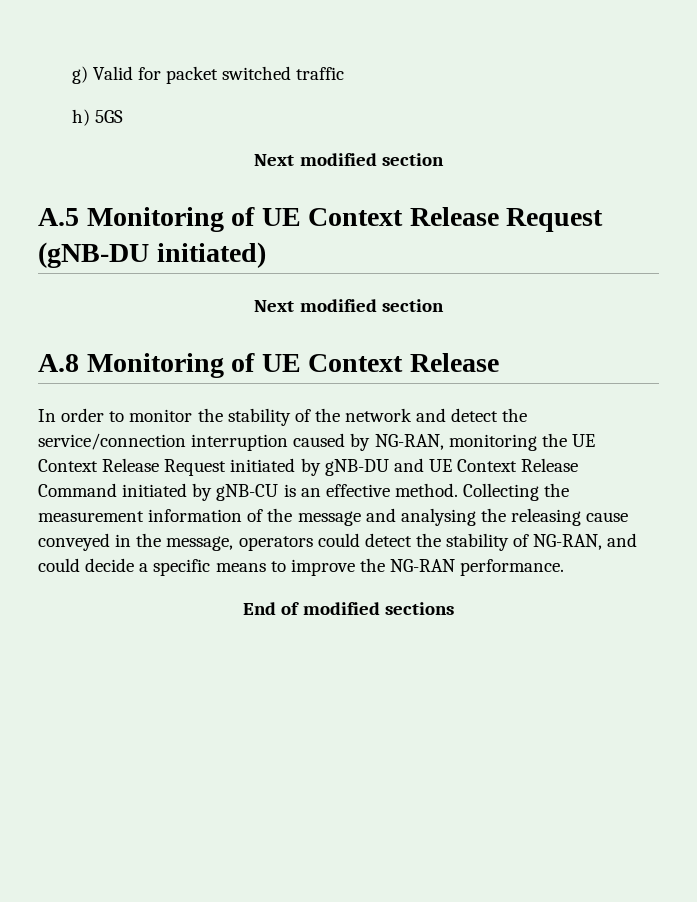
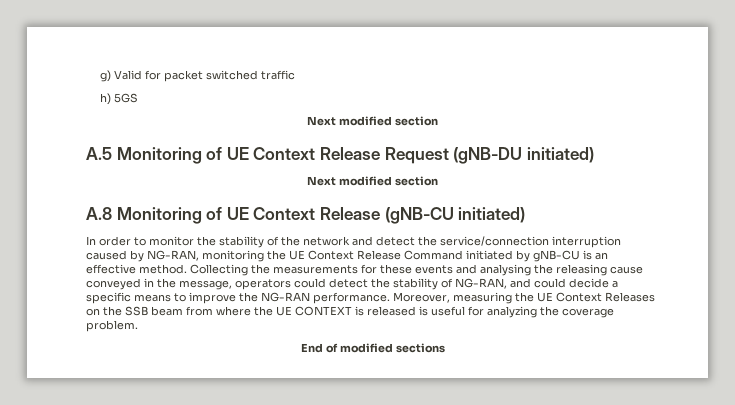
(499, 362) none -> [384,207,526,224] (gNB-CU initiated)
[164,458,579,476] Request initiated by gNB-DU and UE Context Release -> (401, 255) none
[38,508,361,526] measurement information of the message -> [273,264,453,274] measurements for these events
(565, 567) none -> [393,292,655,304] [86,306,614,318] [86,320,138,332] Moreover, measuring the UE Context Releases on the SSB beam from where the UE CONTEXT is released is useful for analyzing the coverage problem.

